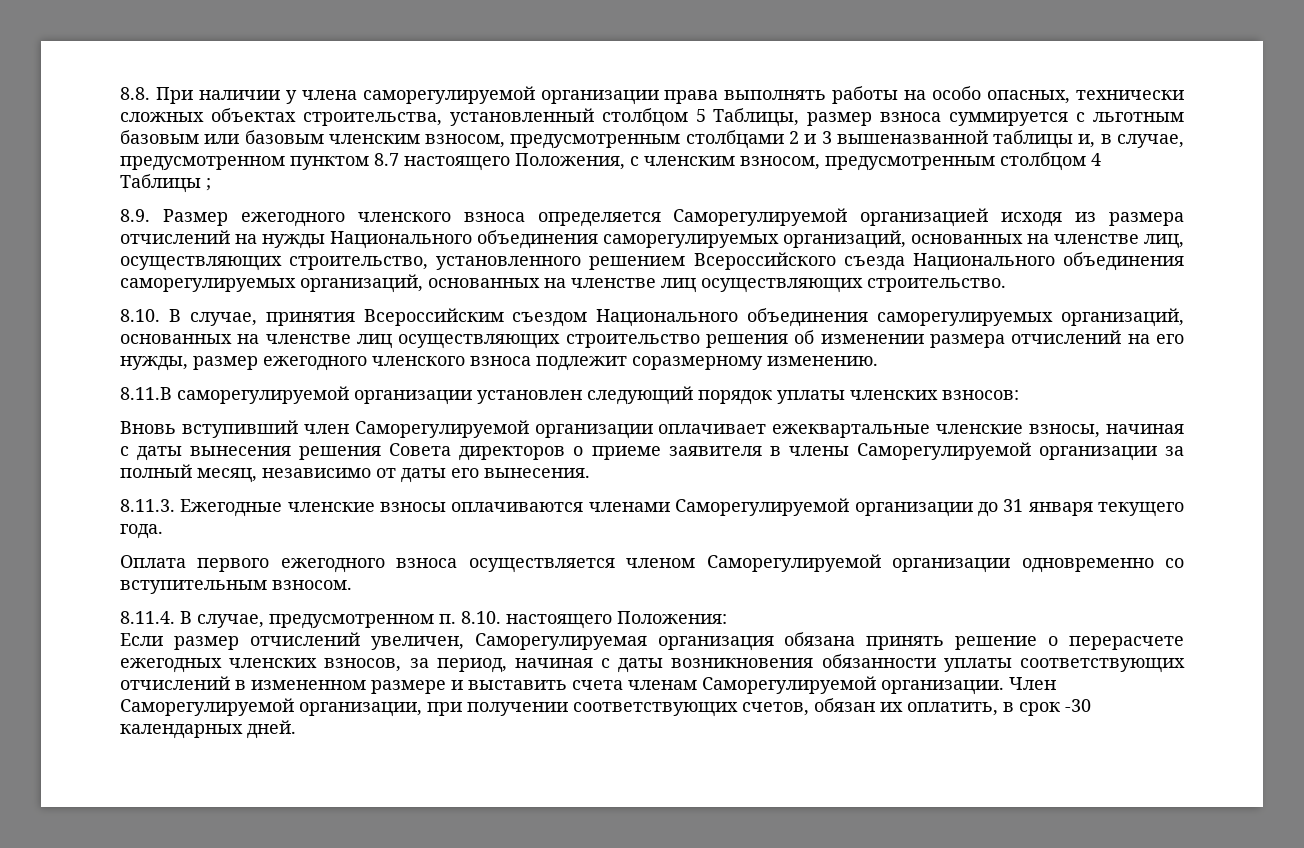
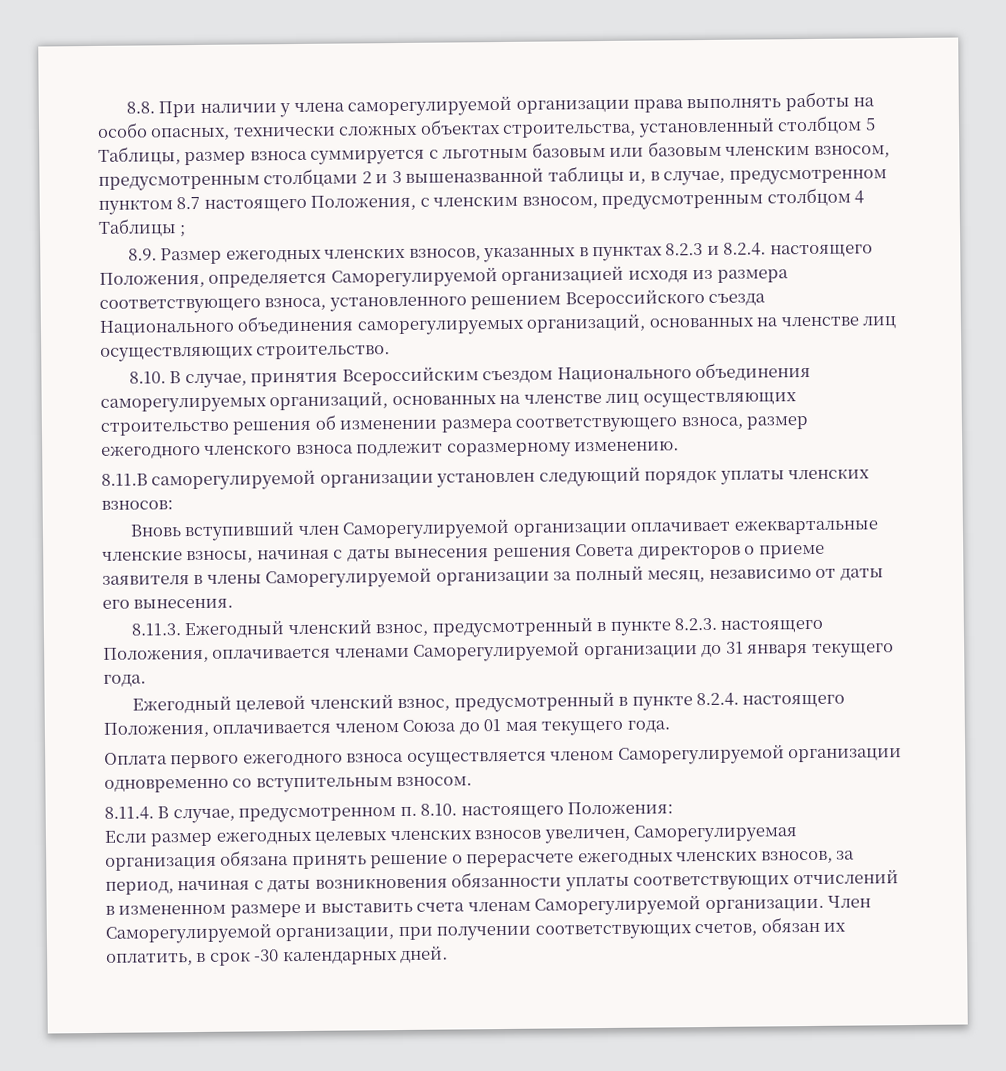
[240,212,525,227] ежегодного членского взноса -> [225,242,873,263] [99,271,205,288] ежегодных членских взносов, указанных в пунктах 8.2.3 и 8.2.4. настоящего Положения,
[120,230,1184,249] [120,256,429,271] отчислений на нужды Национального объединения саморегулируемых организаций, основанных на членстве лиц, осуществляющих строительство, -> [99,297,327,314] соответствующего взноса,
[1011,330,1185,344] [120,356,188,371] отчислений на его нужды, -> [515,416,743,433] соответствующего взноса,
[180,499,584,517] Ежегодные членские взносы оплачиваются -> [184,617,824,639] [103,646,332,663] Ежегодный членский взнос, предусмотренный в пункте 8.2.3. настоящего Положения, оплачивается
(163, 531) none -> [131,691,846,714] [103,719,670,738] // Ежегодный целевой членский взнос, предусмотренный в пункте 8.2.4. настоящего Положения, оплачивается членом Союза до 01 мая текущего года.
[249,632,360,646] отчислений -> [215,829,542,845] ежегодных целевых членских взносов

